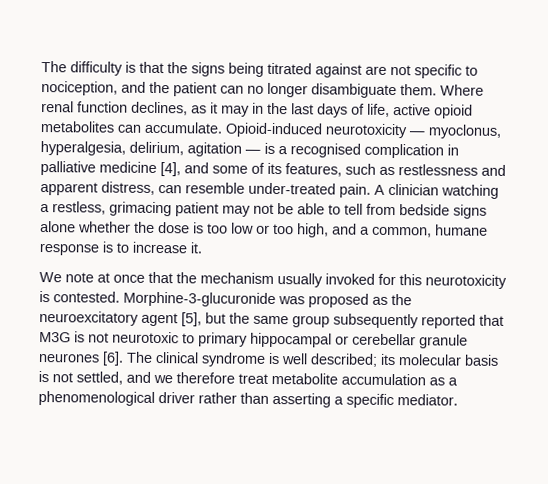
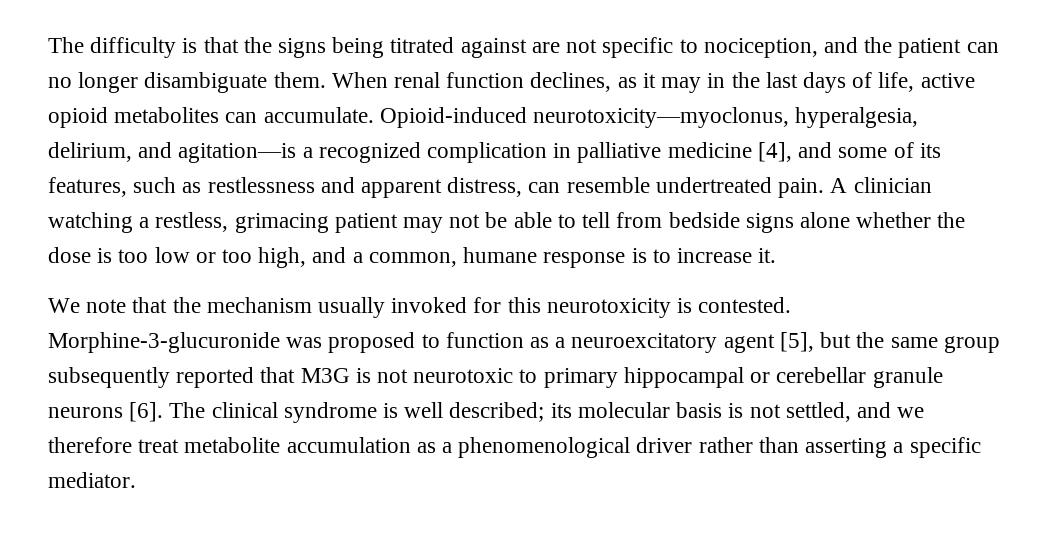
[440,84,484,96] Where -> [331,72,388,88] When
[325,123,502,139] [40,141,361,158] neurotoxicity — myoclonus, hyperalgesia, delirium, agitation — is a recognised -> [533,107,919,128] [48,142,421,163] neurotoxicity—myoclonus, hyperalgesia, delirium, and agitation—is a recognized
[248,182,336,195] under-treated -> [655,177,772,193] undertreated
[97,272,145,283] at once -> (127, 306) none
[372,294,412,306] as the -> [421,332,566,348] to function as a
[38,352,100,363] neurones -> [48,407,123,418] neurons

